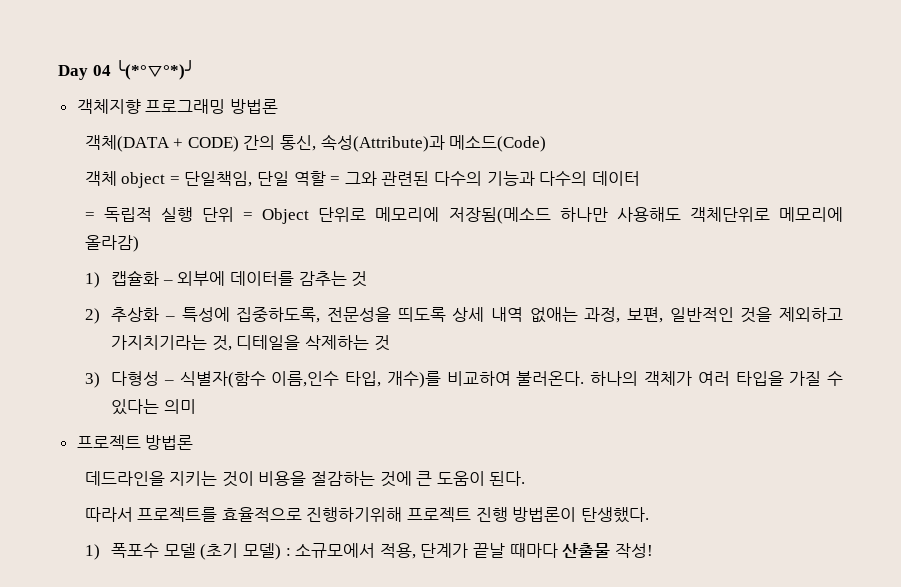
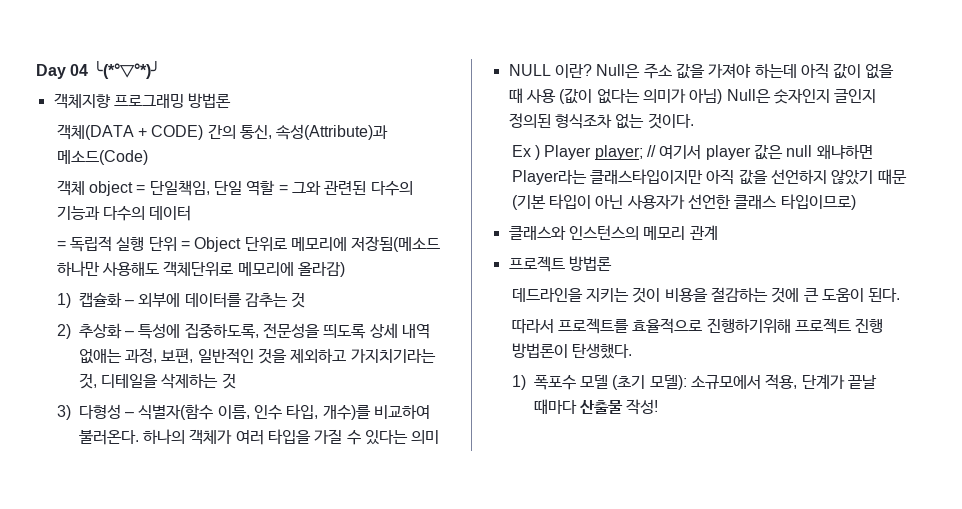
[271,371,340,387] 이름,인수 -> [217,405,283,420] 이름, 인수
(196, 406) none -> [508,63,895,79] [508,88,877,104] [508,113,694,129] [511,144,873,160] [511,169,907,185] [511,194,856,210] [508,225,718,240] // NULL 이란? Null은 주소 값을 가져야 하는데 아직 값이 없을 때 사용 (값이 없다는 의미가 아님) Null은 숫자인지 글인지 정의된 형식조차 없는 것이다. // Ex ) Player player; // 여기서 player 값은 null 왜냐하면 Player라는 클래스타입이지만 아직 값을 선언하지 않았기 때문 (기본 타입이 아닌 사용자가 선언한 클래스 타입이므로) // 클래스와 인스턴스의 메모리 관계
[242,543,291,560] 모델) : -> [649,375,687,390] 모델):

